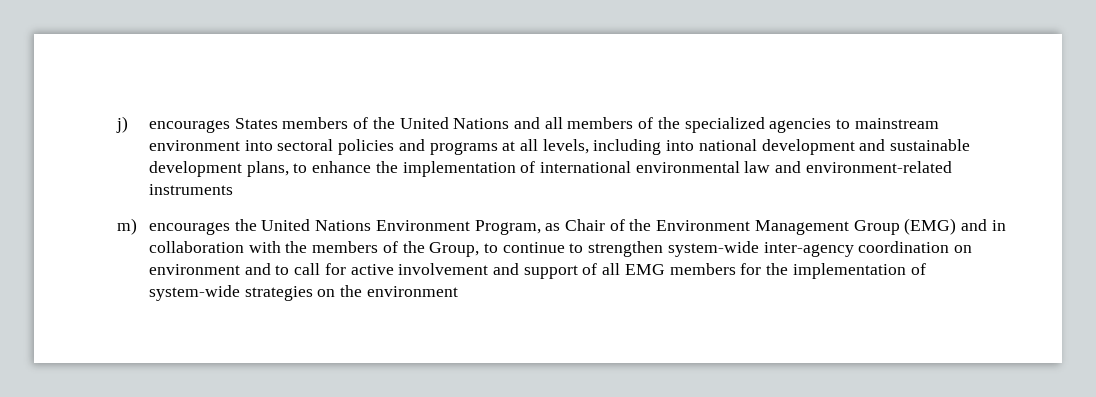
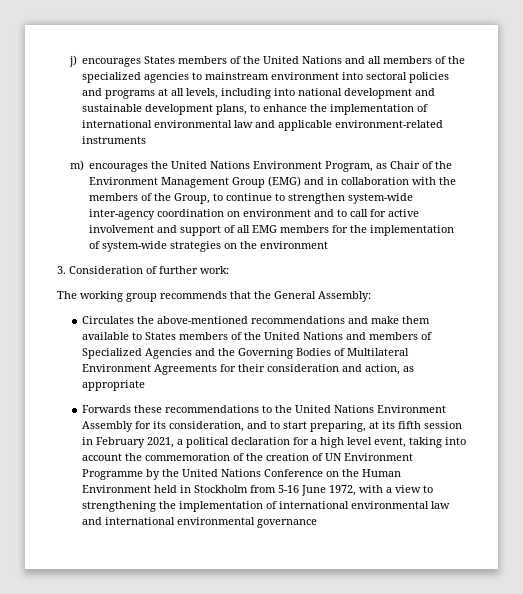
(802, 167) none -> [278,120,333,131] applicable
(458, 291) none -> [57,266,229,274] [57,291,371,302] [81,316,430,324] [81,332,432,340] [81,348,409,359] [81,364,414,375] [81,380,145,391] [81,405,446,413] [81,421,462,432] [81,437,466,448] [81,453,413,461] [81,469,401,480] [81,485,433,496] [81,501,450,512] [81,517,317,528] // 3. Consideration of further work: // The working group recommends that the General Assembly: // Circulates the above-mentioned recommendations and make them available to States members of the United Nations and members of Specialized Agencies and the Governing Bodies of Multilateral Environment Agreements for their consideration and action, as appropriate // Forwards these recommendations to the United Nations Environment Assembly for its consideration, and to start preparing, at its fifth session in February 2021, a political declaration for a high level event, taking into account the commemoration of the creation of UN Environment Programme by the United Nations Conference on the Human Environment held in Stockholm from 5-16 June 1972, with a view to strengthening the implementation of international environmental law and international environmental governance

